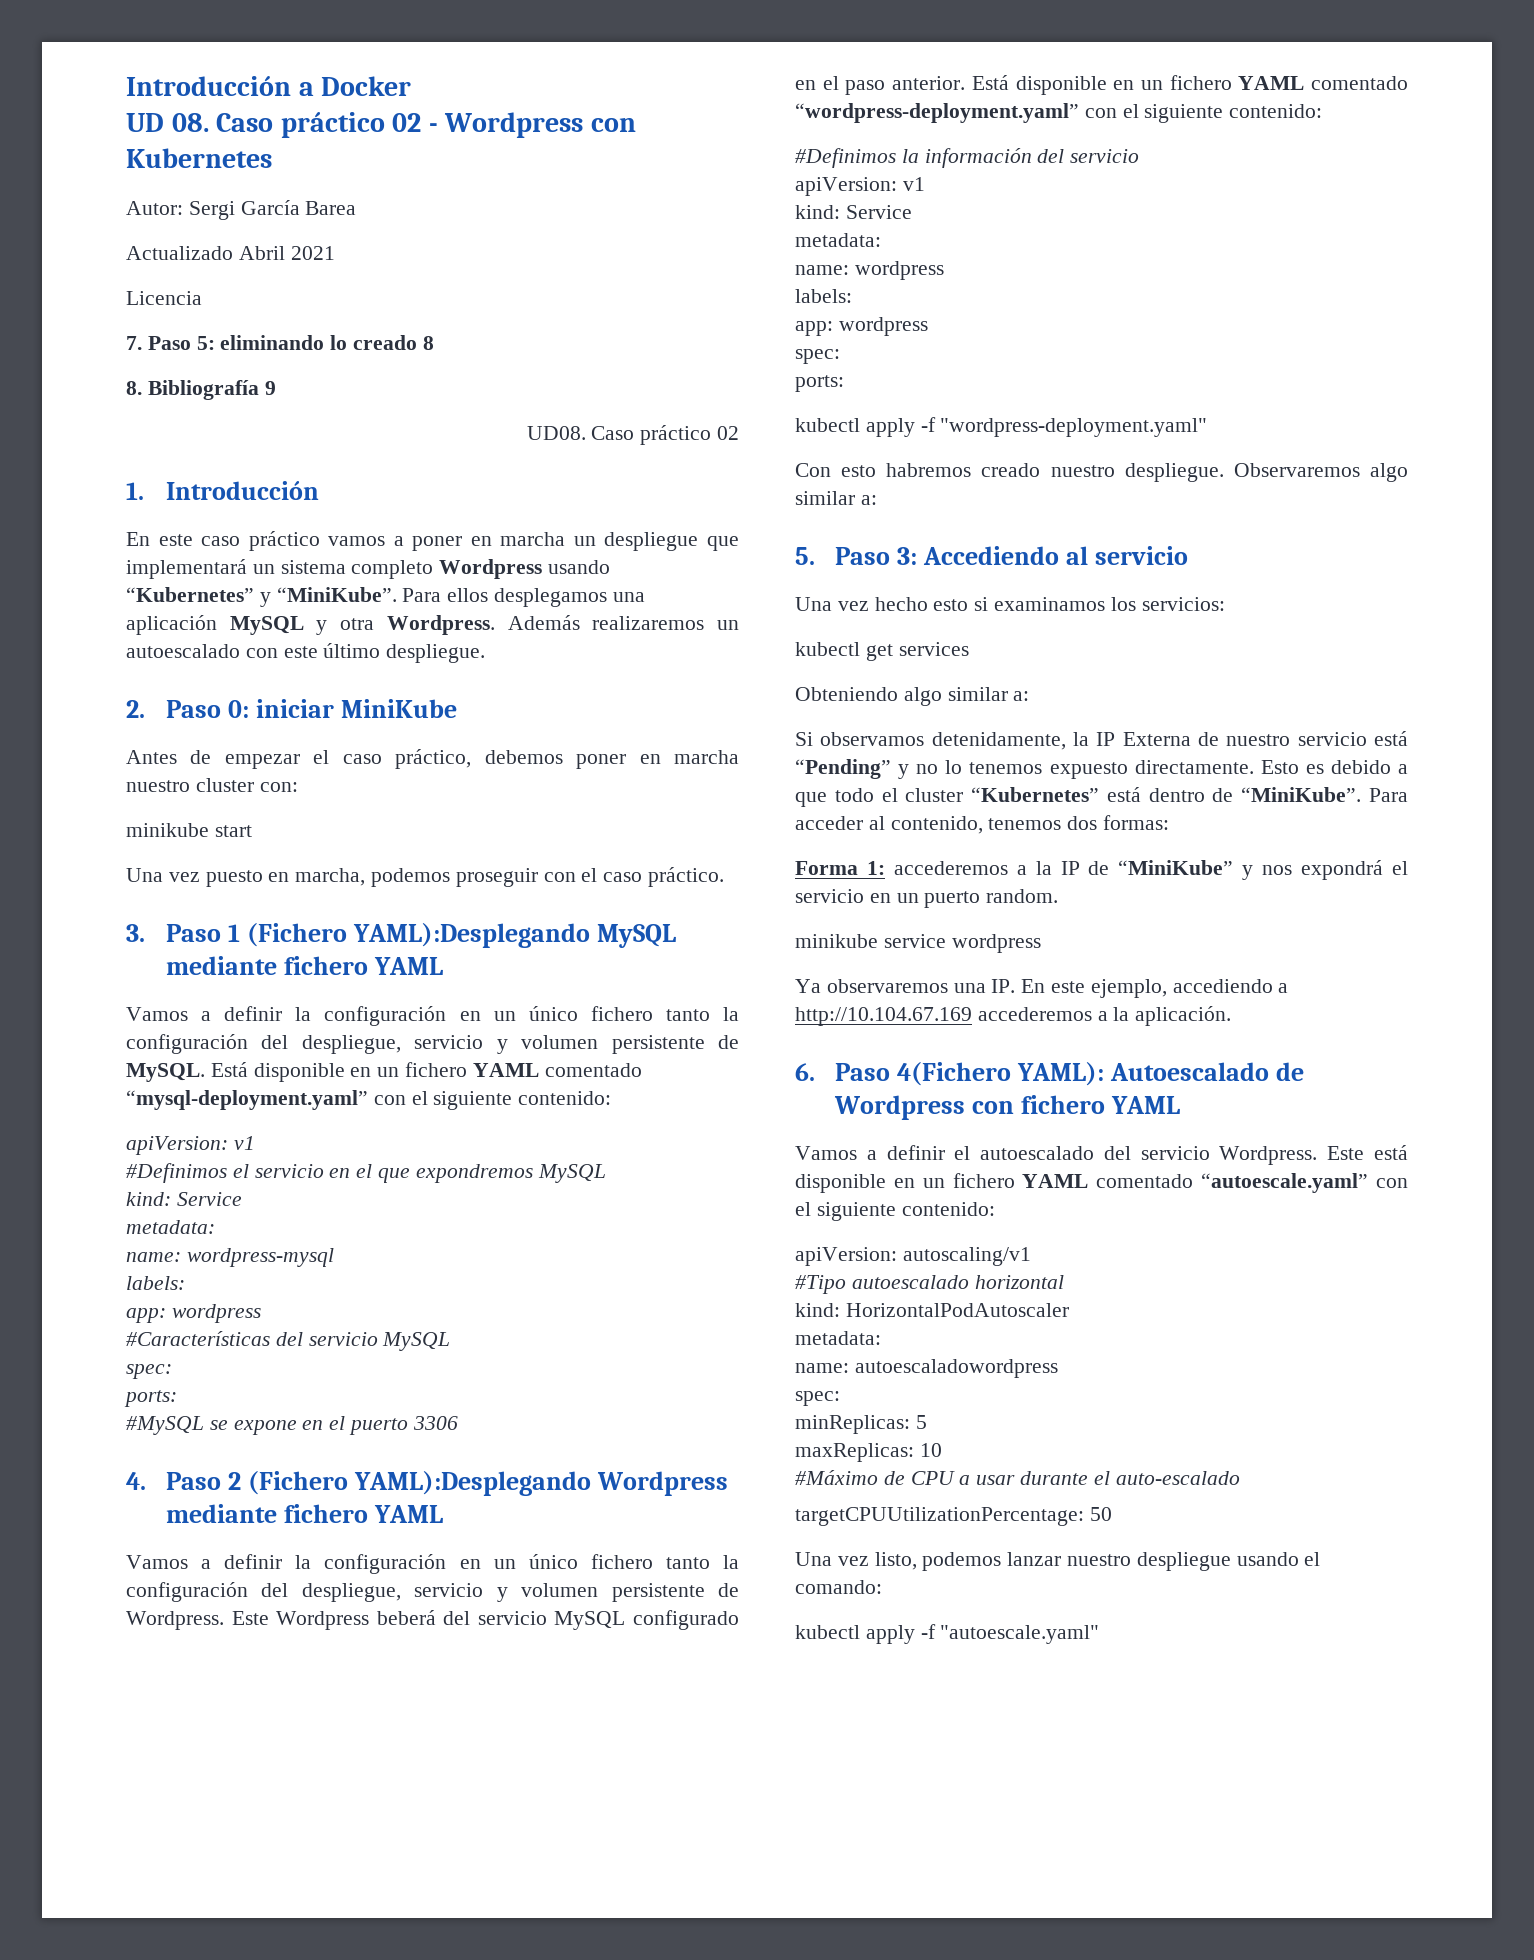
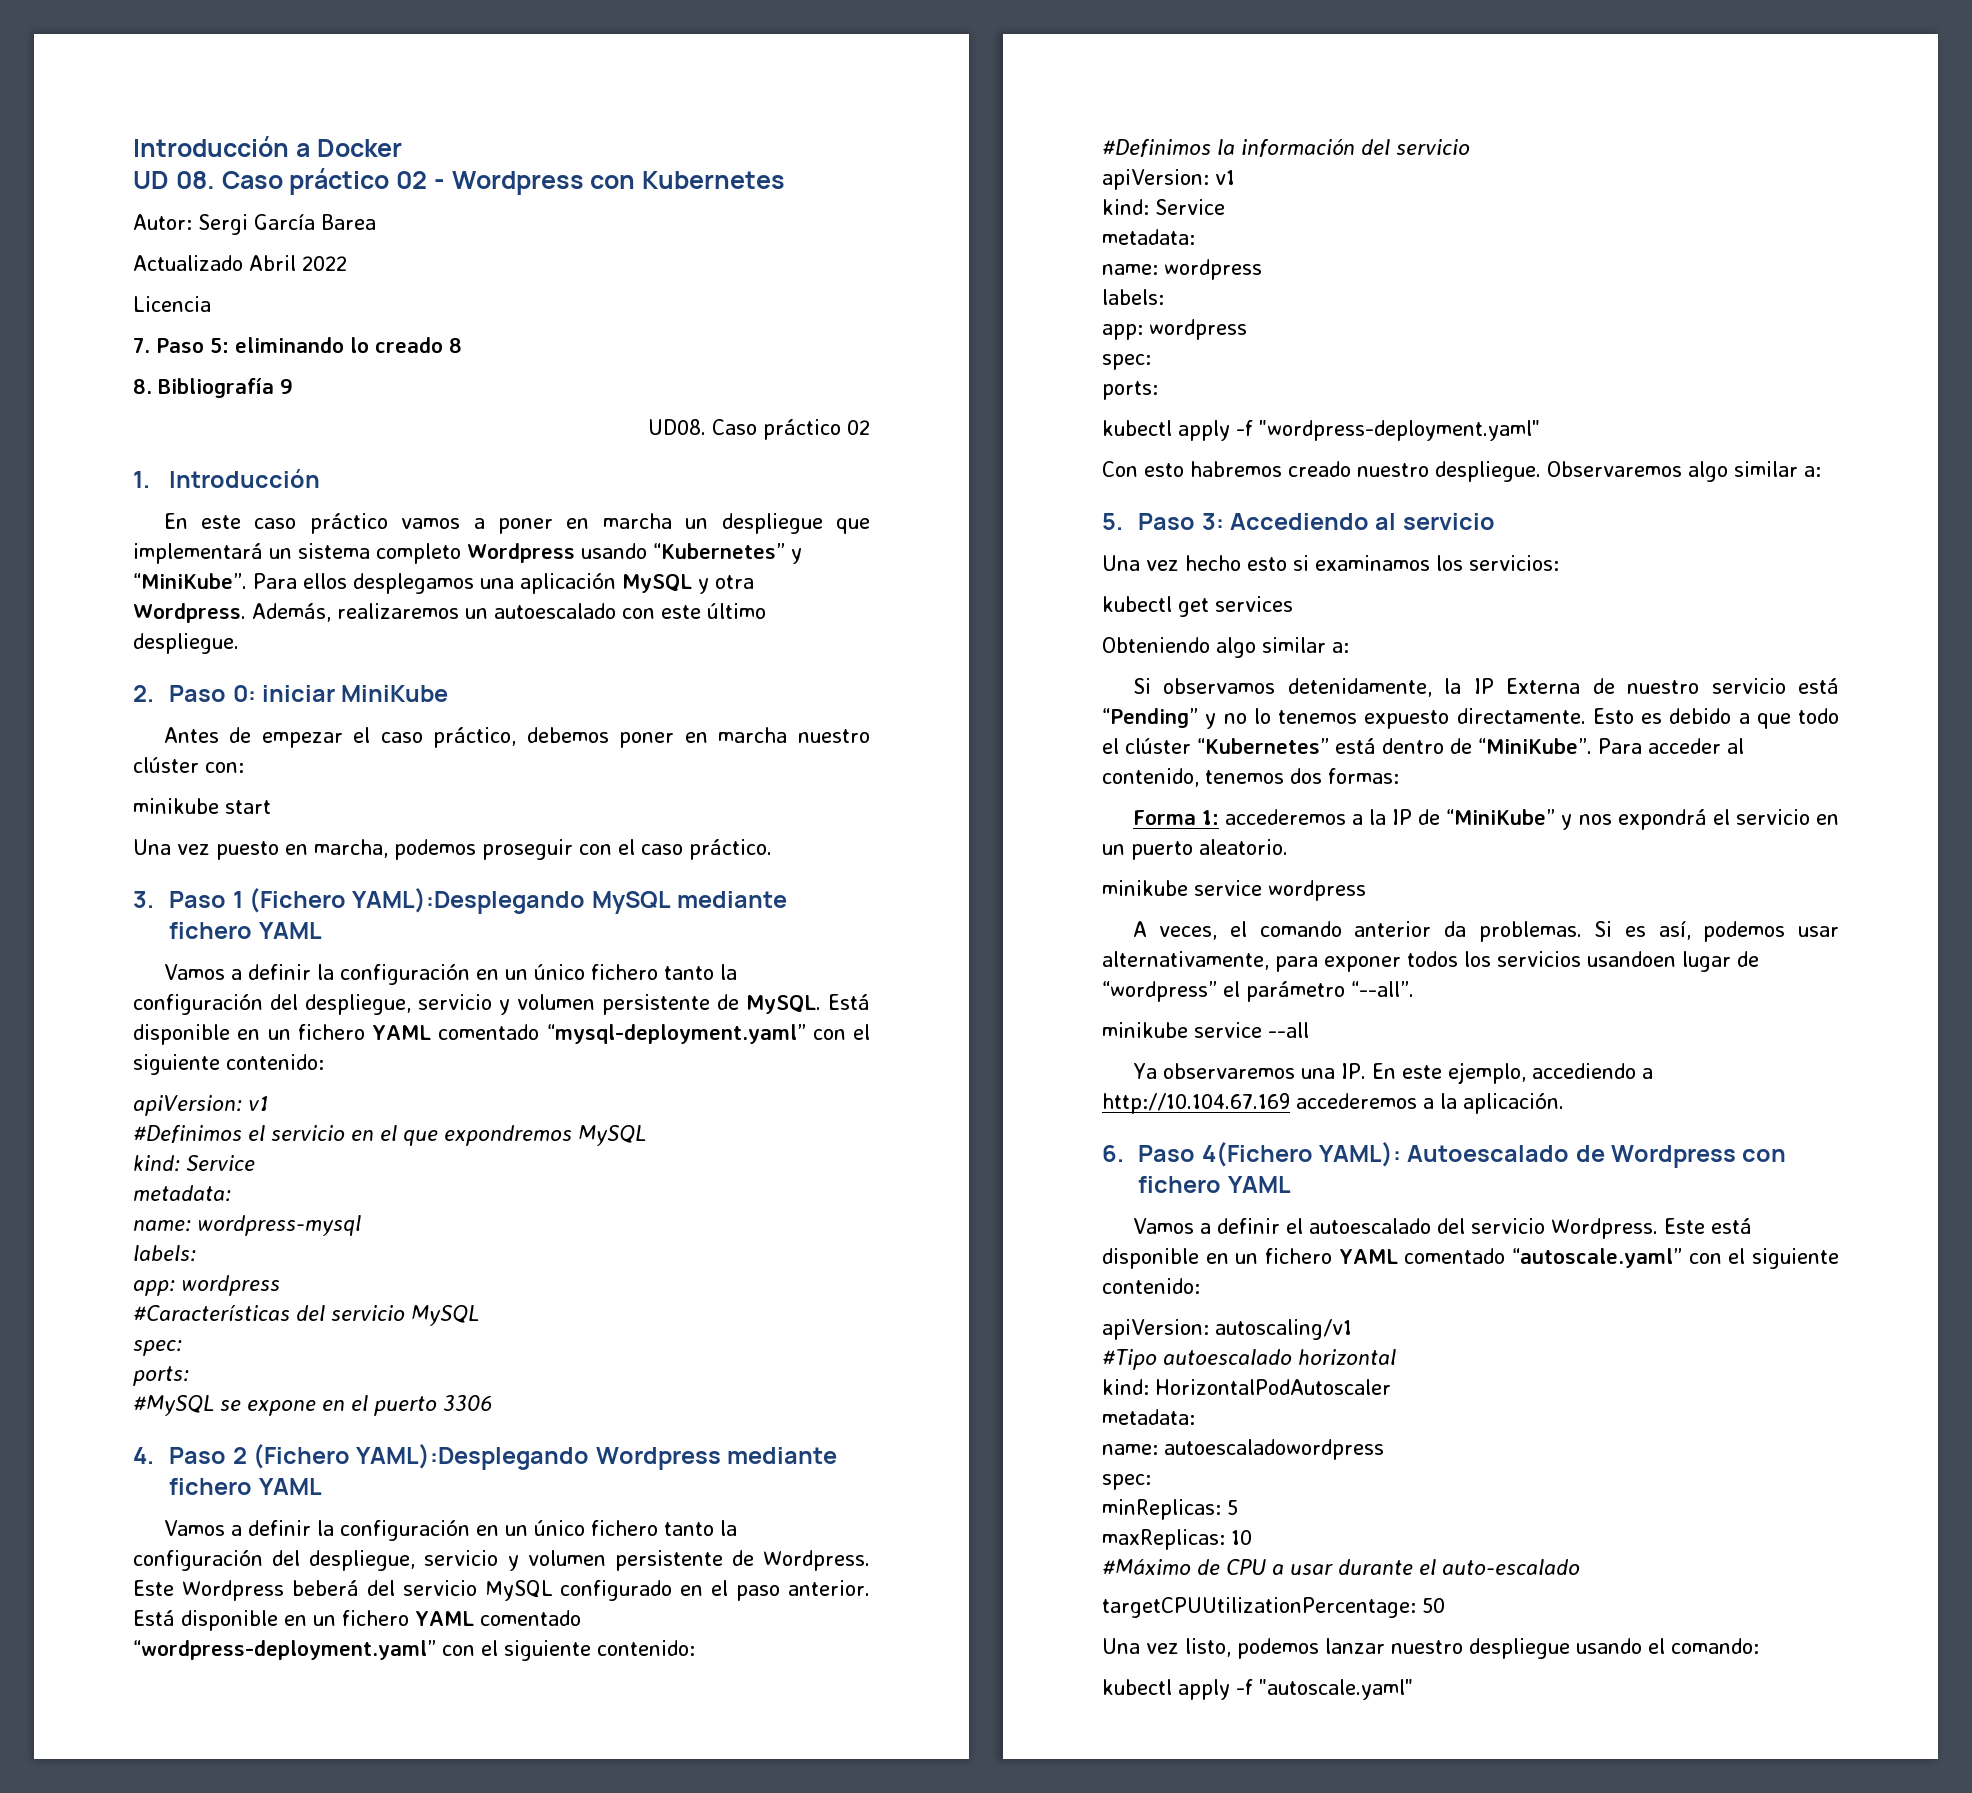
[290,246,335,260] 2021 -> [302,256,347,271] 2022
[507,615,580,630] Además -> [251,603,331,622] Además,
[195,778,254,792] cluster -> [133,757,199,773] clúster
[905,788,964,802] cluster -> [1125,738,1191,754] clúster
[986,889,1059,903] random. -> [1199,839,1288,855] aleatorio.
(1041, 943) none -> [1132,921,1839,942] [1102,951,1759,972] [1102,981,1414,1002] [1102,1022,1309,1038] // A veces, el comando anterior da problemas. Si es así, podemos usar alternativamente, para exponer todos los servicios usandoen lugar de “wordpress” el parámetro “--all”. // minikube service --all
[1201,1173,1369,1193] “autoescale.yaml” -> [1511,1248,1682,1268] “autoscale.yaml”
[940,1625,1100,1644] "autoescale.yaml" -> [1259,1679,1413,1700] "autoscale.yaml"

